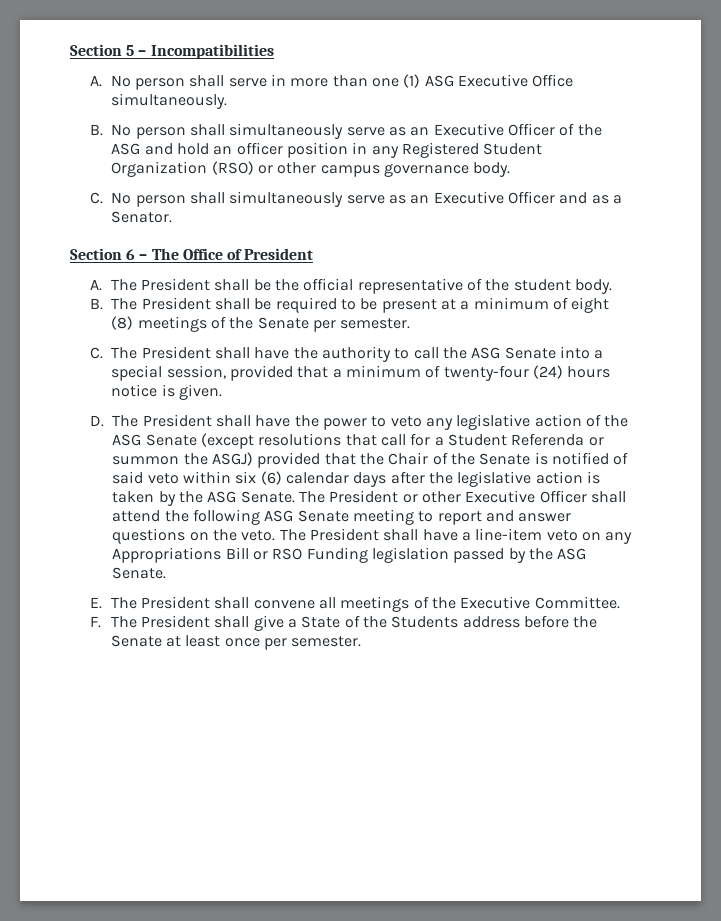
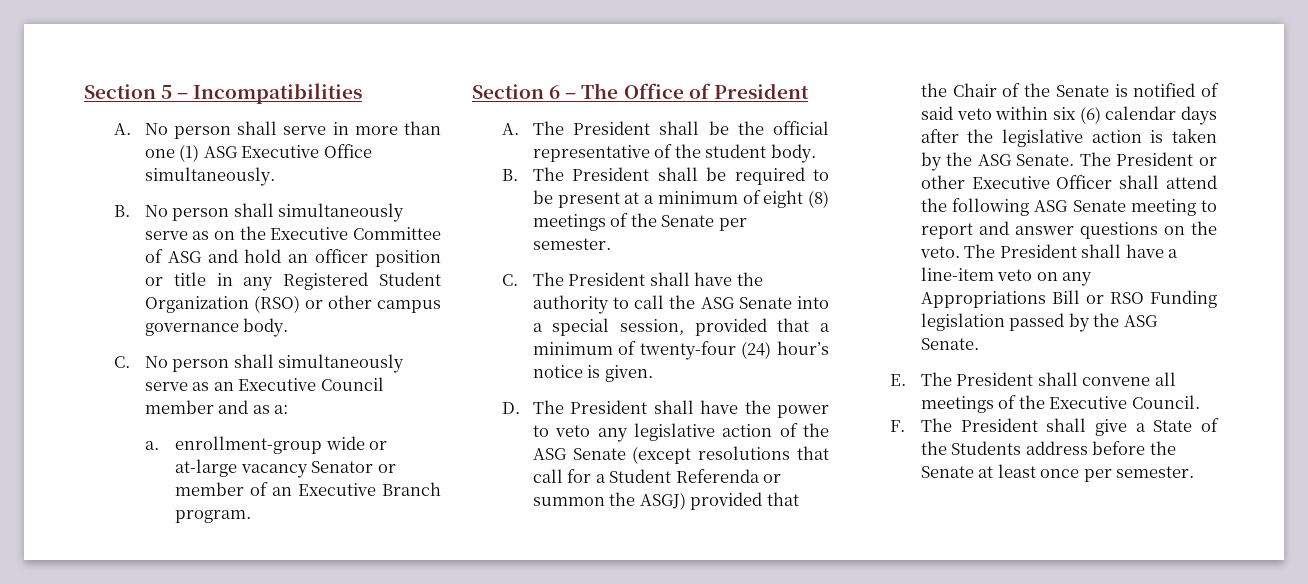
[410,123,602,136] an Executive Officer of the -> [214,226,442,240] [144,249,163,263] on the Executive Committee of
(348, 150) none -> [144,272,206,286] or title
[507,191,622,204] [111,211,173,223] Officer and as a Senator. -> [320,377,384,391] [144,400,289,414] [144,436,388,454] [175,459,396,478] [175,482,441,496] [175,510,252,523] Council member and as a: // a. enrollment-group wide or at-large vacancy Senator or member of an Executive Branch program.
[567,366,611,378] hours -> [777,341,829,355] hour’s
[534,596,620,609] Committee. -> [1131,395,1200,409] Council.

